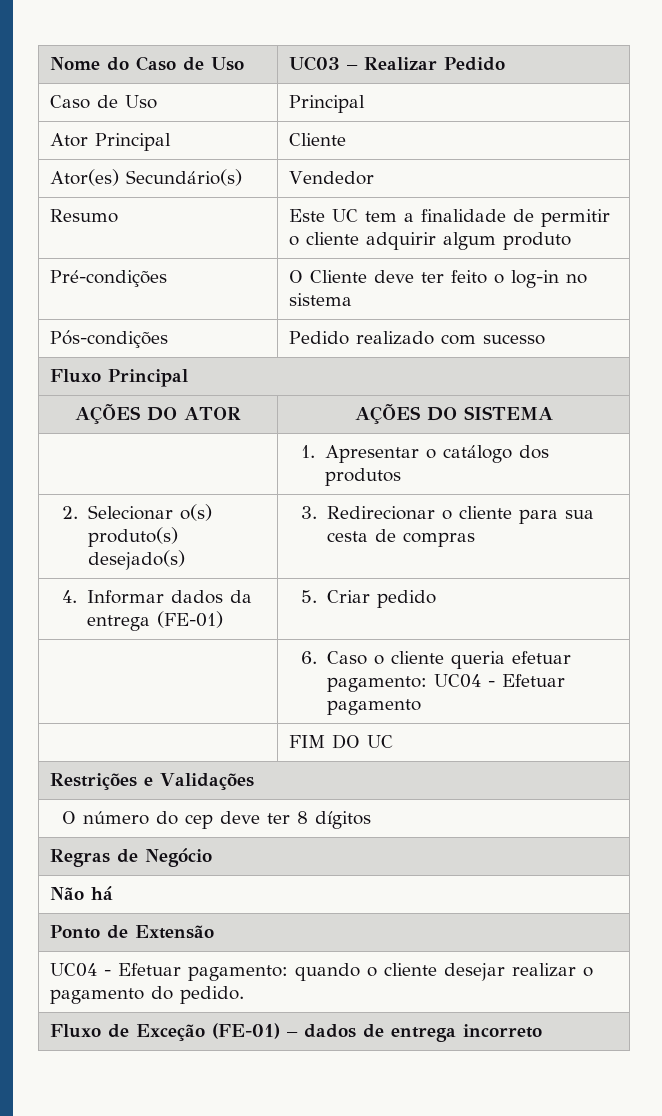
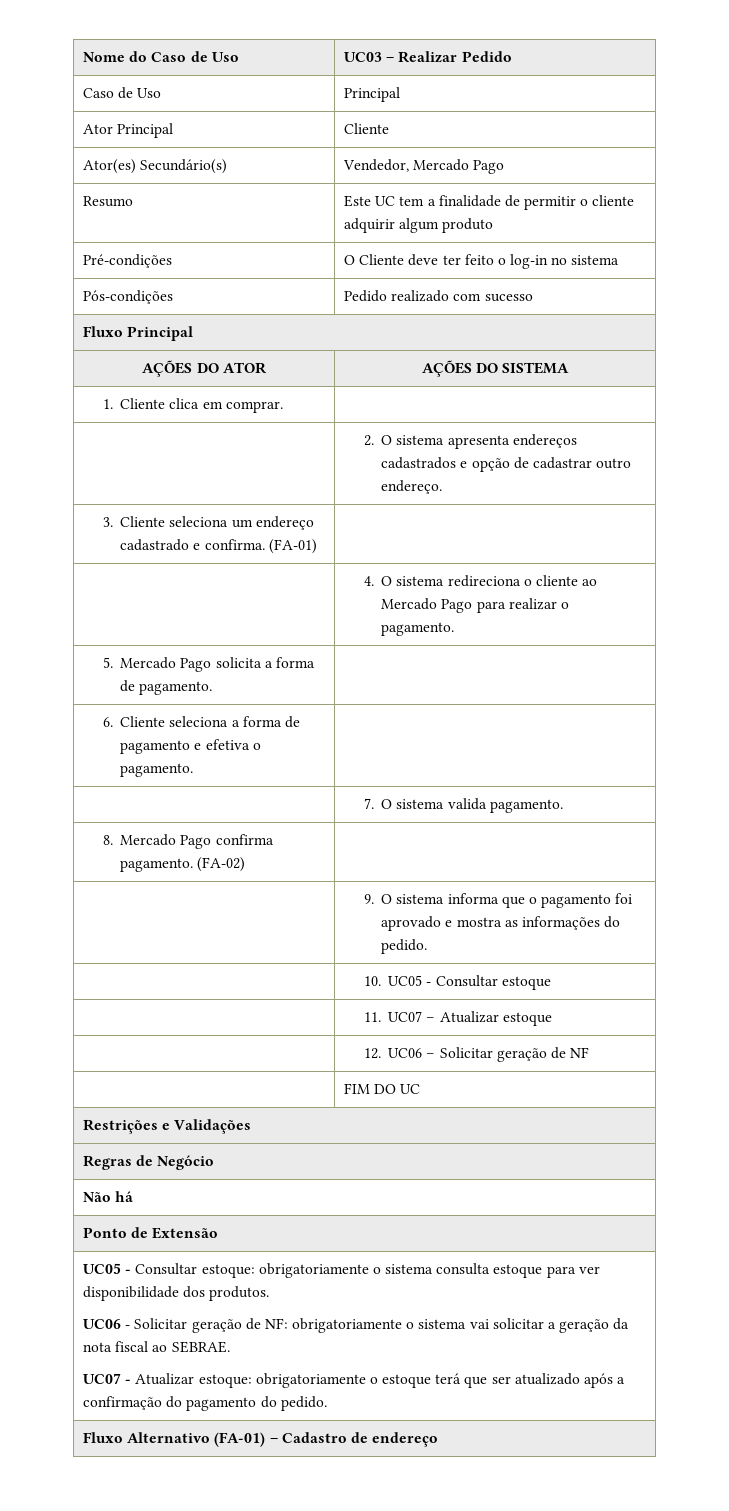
[288,171,374,185] Vendedor -> [342,159,505,174] Vendedor, Mercado Pago
[301,445,549,463] [324,468,401,486] [62,504,212,521] [87,527,178,547] [87,550,185,570] [301,506,594,524] [326,529,475,547] [62,590,252,604] [86,611,223,631] [301,590,436,608] [301,651,571,669] [326,674,565,692] [326,699,421,715] | 1. Apresentar o catálogo dos produtos // 2. Selecionar o(s) produto(s) desejado(s) | 3. Redirecionar o cliente para sua cesta de compras // 4. Informar dados da entrega (FE-01) | 5. Criar pedido // | 6. Caso o cliente queria efetuar pagamento: UC04 - Efetuar pagamento -> [102,398,283,413] [363,434,577,449] [381,457,632,472] [381,480,443,494] [102,516,314,530] [120,539,317,554] [363,575,598,587] [381,598,569,613] [381,622,455,636] [102,657,315,672] [120,680,213,695] [102,716,300,728] [120,739,261,754] [120,763,194,777] [363,798,563,813] [102,834,274,849] [120,857,246,872] [363,893,633,908] [381,916,621,931] [381,939,428,954] [363,975,551,990] [363,1011,552,1026] [363,1047,590,1062] 1. Cliente clica em comprar. | // | 2. O sistema apresenta endereços cadastrados e opção de cadastrar outro endereço. // 3. Cliente seleciona um endereço cadastrado e confirma. (FA-01) | // | 4. O sistema redireciona o cliente ao Mercado Pago para realizar o pagamento. // 5. Mercado Pago solicita a forma de pagamento. | // 6. Cliente seleciona a forma de pagamento e efetiva o pagamento. | // | 7. O sistema valida pagamento. // 8. Mercado Pago confirma pagamento. (FA-02) | // | 9. O sistema informa que o pagamento foi aprovado e mostra as informações do pedido. // | 10. UC05 - Consultar estoque // | 11. UC07 – Atualizar estoque // | 12. UC06 – Solicitar geração de NF
[62,811,372,829] // O número do cep deve ter 8 dígitos -> (252, 1126) none
[49,963,593,981] [49,986,244,1004] [49,1023,542,1042] UC04 - Efetuar pagamento: quando o cliente desejar realizar o pagamento do pedido. // Fluxo de Exceção (FE-01) – dados de entrega incorreto -> [82,1263,600,1278] [82,1286,270,1301] [82,1318,630,1333] [82,1341,230,1353] [82,1373,626,1388] [82,1396,327,1411] [82,1432,439,1447] UC05 - Consultar estoque: obrigatoriamente o sistema consulta estoque para ver disponibilidade dos produtos. // UC06 - Solicitar geração de NF: obrigatoriamente o sistema vai solicitar a geração da nota fiscal ao SEBRAE. // UC07 - Atualizar estoque: obrigatoriamente o estoque terá que ser atualizado após a confirmação do pagamento do pedido. // Fluxo Alternativo (FA-01) – Cadastro de endereço

